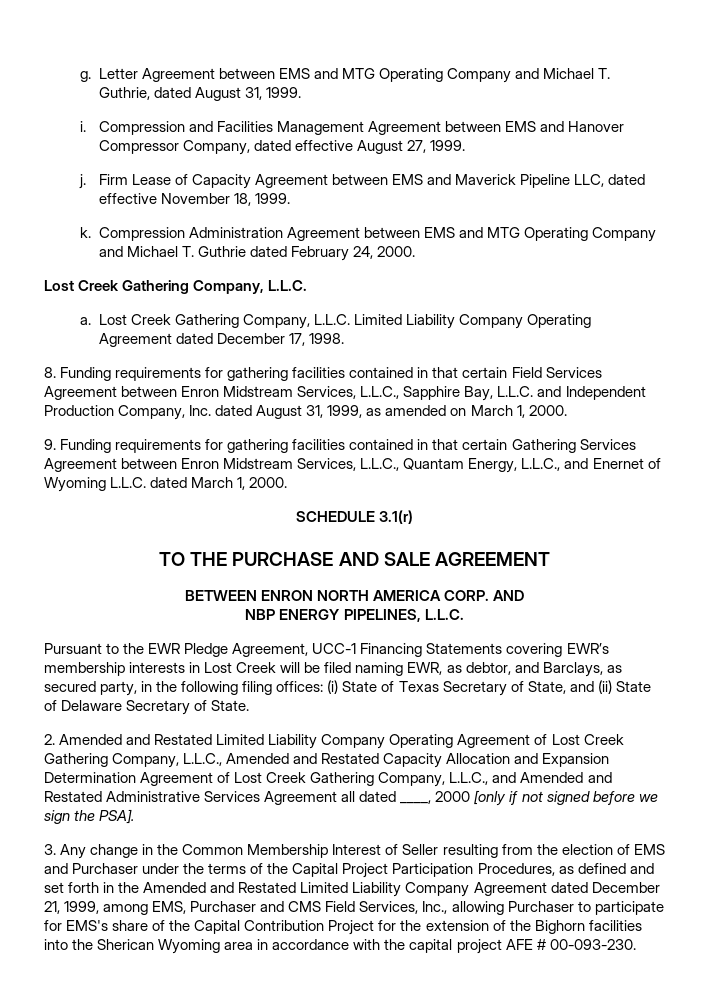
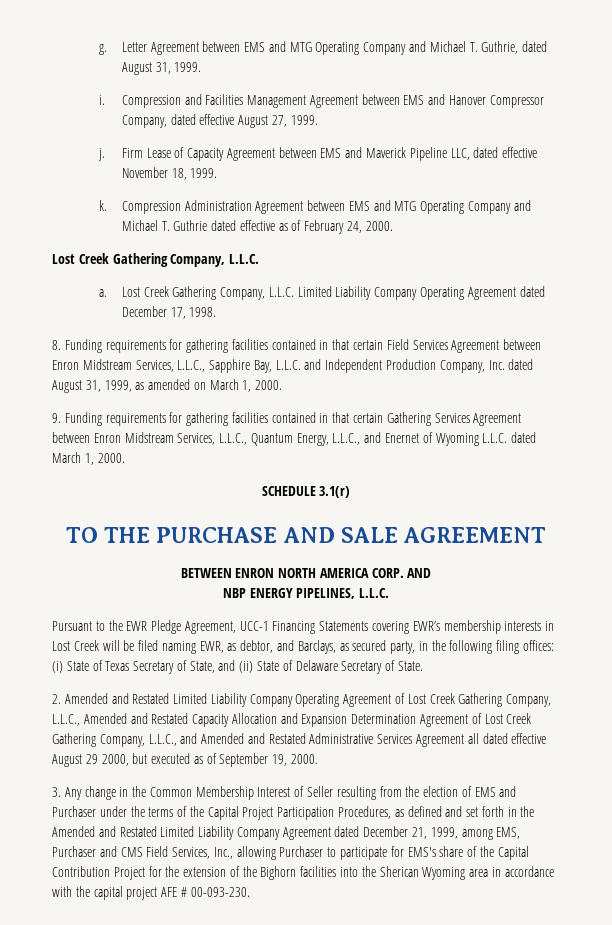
(288, 251) none -> [239,220,302,231] effective as of
[403,458,465,470] Quantam -> [250,433,293,446] Quantum
[400,790,658,806] [44,809,135,824] ____, 2000 [only if not signed before we sign the PSA]. -> [511,733,547,744] [52,753,319,767] effective August 29 2000, but executed as of September 19, 2000.

